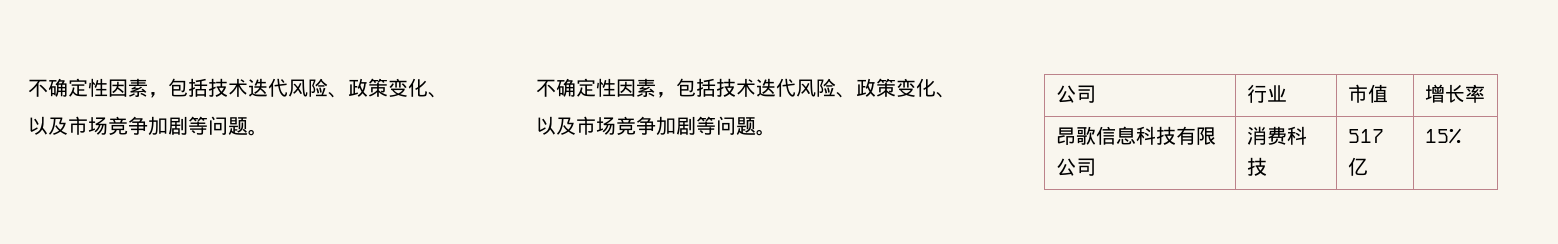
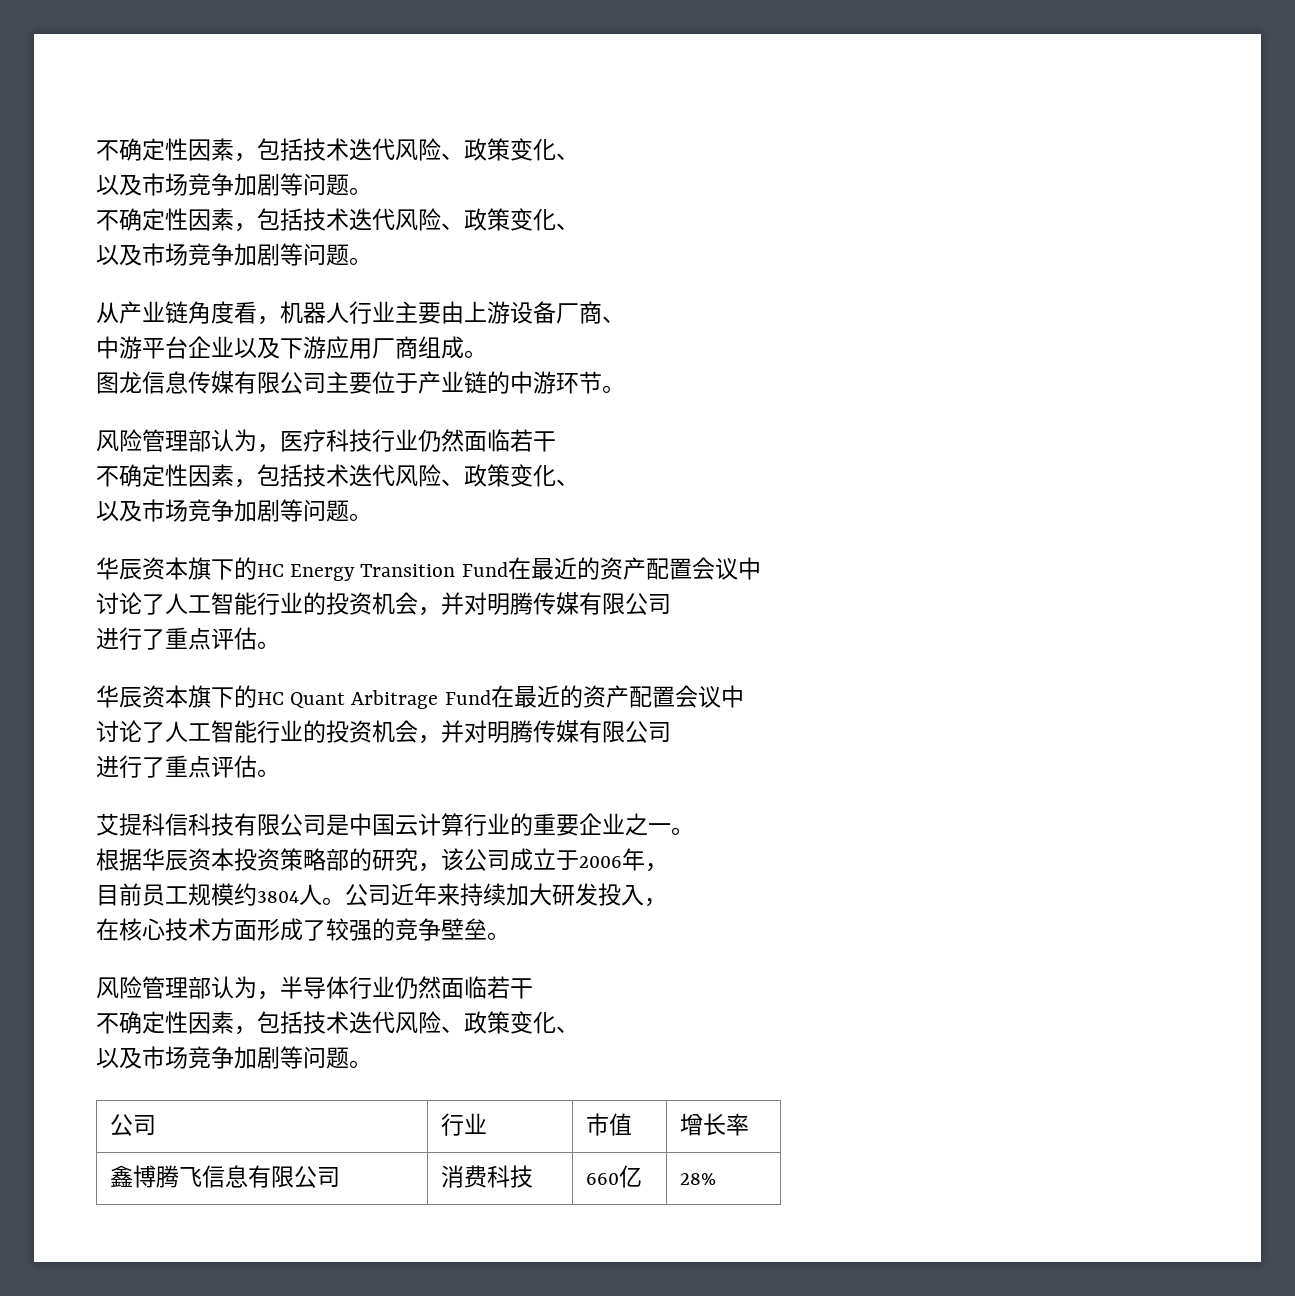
(776, 132) none -> [96,301,625,325] [96,336,487,359] [96,371,625,394] [96,429,556,453] [96,464,579,488] [96,499,372,522] [96,557,761,581] [96,592,671,616] [96,627,280,650] [96,685,744,709] [96,720,671,744] [96,755,280,778] [96,813,694,836] [96,848,668,872] [96,883,667,907] [96,918,510,941] [96,976,533,1000] [96,1011,579,1035] [96,1046,372,1069] // 从产业链角度看，机器人行业主要由上游设备厂商、 // 中游平台企业以及下游应用厂商组成。 // 图龙信息传媒有限公司主要位于产业链的中游环节。 // 风险管理部认为，医疗科技行业仍然面临若干 // 不确定性因素，包括技术迭代风险、政策变化、 // 以及市场竞争加剧等问题。 // 华辰资本旗下的HC Energy Transition Fund在最近的资产配置会议中 // 讨论了人工智能行业的投资机会，并对明腾传媒有限公司 // 进行了重点评估。 // 华辰资本旗下的HC Quant Arbitrage Fund在最近的资产配置会议中 // 讨论了人工智能行业的投资机会，并对明腾传媒有限公司 // 进行了重点评估。 // 艾提科信科技有限公司是中国云计算行业的重要企业之一。 // 根据华辰资本投资策略部的研究，该公司成立于2006年， // 目前员工规模约3804人。公司近年来持续加大研发投入， // 在核心技术方面形成了较强的竞争壁垒。 // 风险管理部认为，半导体行业仍然面临若干 // 不确定性因素，包括技术迭代风险、政策变化、 // 以及市场竞争加剧等问题。
[1056,126,1177,145] 昂歌信息科技 -> [110,1165,249,1188] 鑫博腾飞信息
[1348,129,1385,143] 517 -> [586,1173,620,1185] 660
[1425,128,1462,144] 15% -> [680,1173,717,1185] 28%

